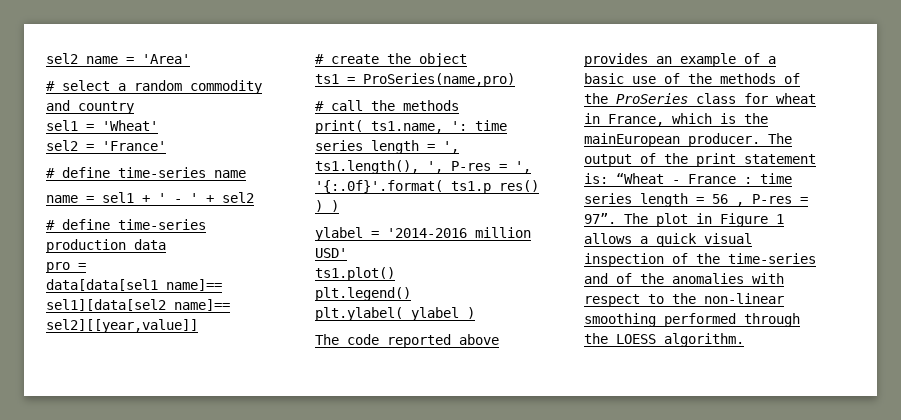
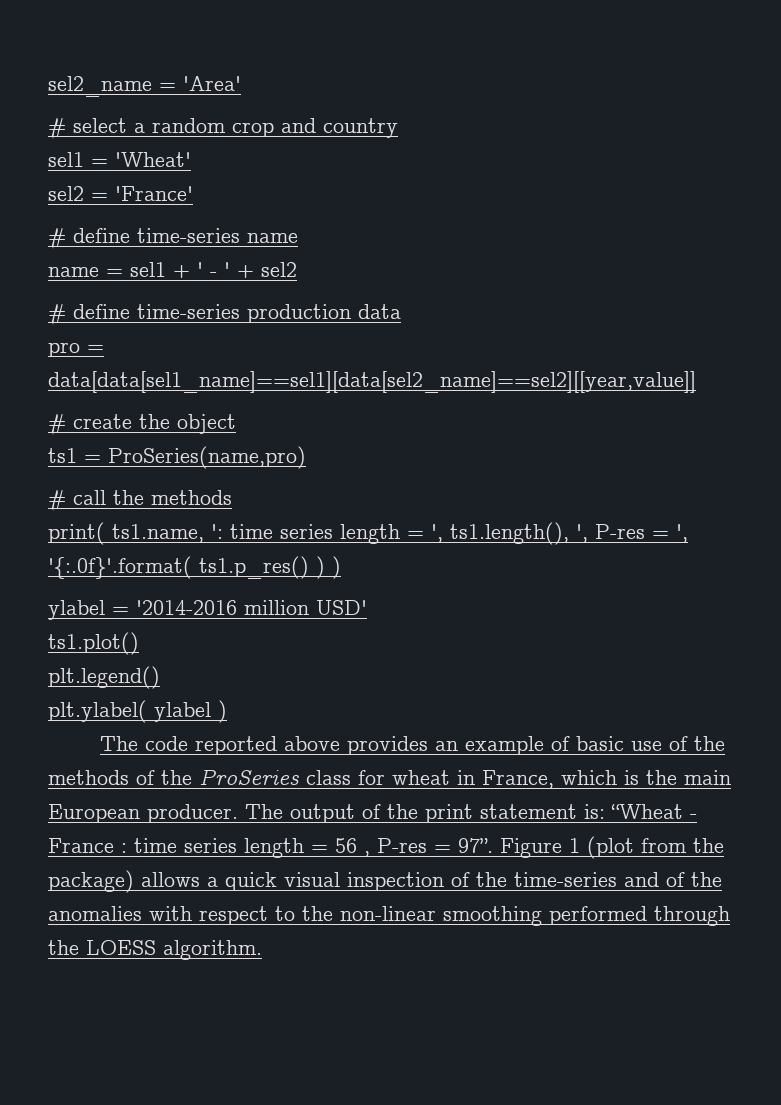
[190,80,262,94] commodity -> [232,122,274,137] crop
[768,56,776,64] a -> (571, 743) none
[584,133,680,147] mainEuropean -> [684,770,731,785] [48,804,140,823] main European
[624,213,784,227] The plot in Figure 1 -> [500,836,724,859] [48,870,134,893] Figure 1 (plot from the package)

